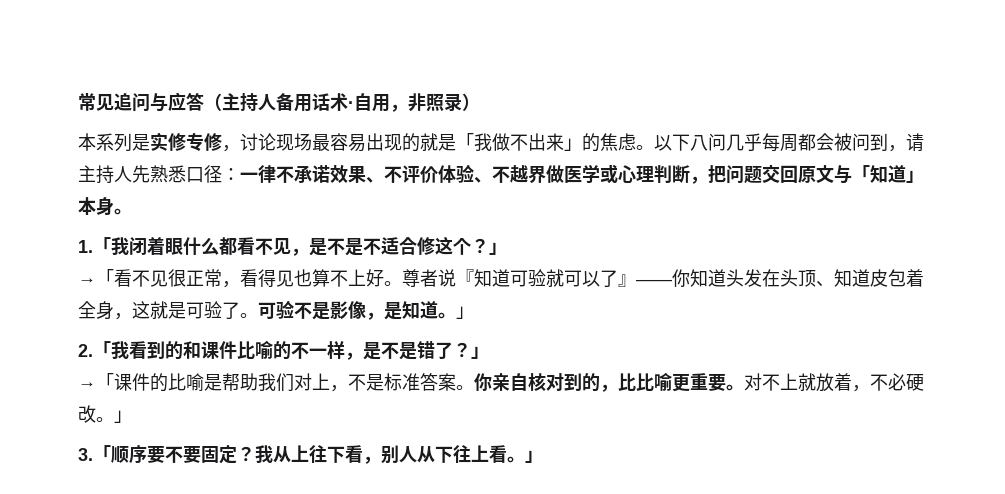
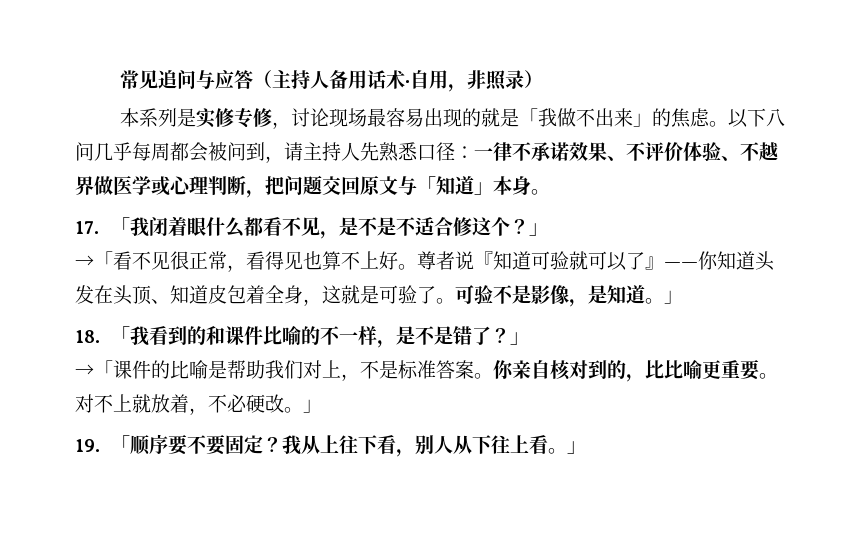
[78,240,93,253] 1. -> [75,221,99,234] 17.
[78,344,93,357] 2. -> [75,330,100,343] 18.
[78,448,93,461] 3. -> [75,439,100,452] 19.

